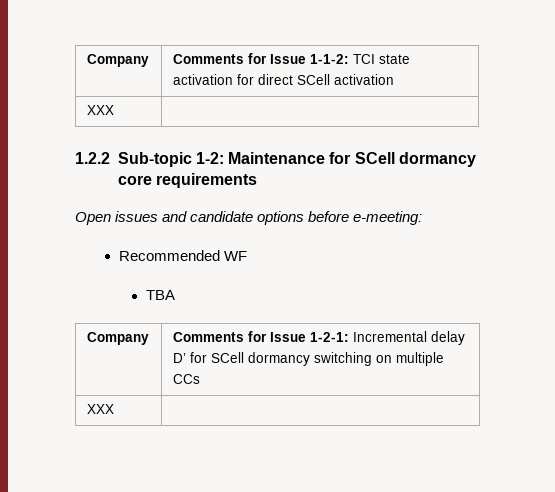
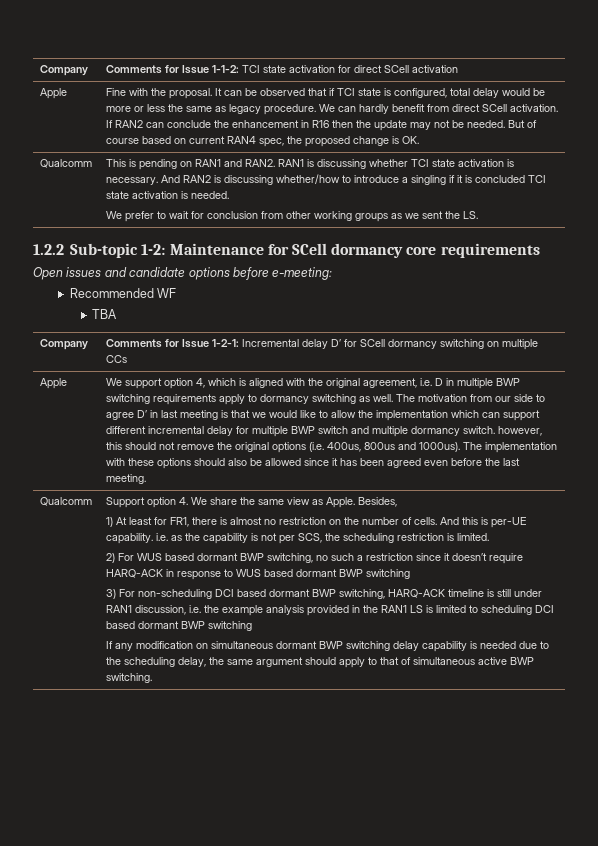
[86,105,114,115] XXX | -> [39,88,67,99] [105,88,545,99] [105,104,558,115] [105,120,537,131] [105,136,419,147] [39,159,92,168] [105,159,514,170] [105,174,546,185] [105,191,229,199] [105,211,478,222] Apple | Fine with the proposal. It can be observed that if TCI state is configured, total delay would be more or less the same as legacy procedure. We can hardly benefit from direct SCell activation. If RAN2 can conclude the enhancement in R16 then the update may not be needed. But of course based on current RAN4 spec, the proposed change is OK. // Qualcomm | This is pending on RAN1 and RAN2. RAN1 is discussing whether TCI state activation is necessary. And RAN2 is discussing whether/how to introduce a singling if it is concluded TCI state activation is needed. // We prefer to wait for conclusion from other working groups as we sent the LS.
[86,404,114,414] XXX | -> [39,378,67,389] [105,378,520,389] [105,394,545,405] [105,410,540,421] [105,426,542,437] [105,442,557,453] [105,458,520,469] [105,474,146,484] [39,497,92,506] [105,497,397,508] [105,517,526,528] [105,533,489,544] [105,553,523,564] [105,569,410,580] [105,589,542,599] [105,605,554,616] [105,621,252,631] [105,641,549,652] [105,657,534,668] [105,673,152,683] Apple | We support option 4, which is aligned with the original agreement, i.e. D in multiple BWP switching requirements apply to dormancy switching as well. The motivation from our side to agree D’ in last meeting is that we would like to allow the implementation which can support different incremental delay for multiple BWP switch and multiple dormancy switch. however, this should not remove the original options (i.e. 400us, 800us and 1000us). The implementation with these options should also be allowed since it has been agreed even before the last meeting. // Qualcomm | Support option 4. We share the same view as Apple. Besides, // 1) At least for FR1, there is almost no restriction on the number of cells. And this is per-UE capability. i.e. as the capability is not per SCS, the scheduling restriction is limited. // 2) For WUS based dormant BWP switching, no such a restriction since it doesn’t require HARQ-ACK in response to WUS based dormant BWP switching // 3) For non-scheduling DCI based dormant BWP switching, HARQ-ACK timeline is still under RAN1 discussion, i.e. the example analysis provided in the RAN1 LS is limited to scheduling DCI based dormant BWP switching // If any modification on simultaneous dormant BWP switching delay capability is needed due to the scheduling delay, the same argument should apply to that of simultaneous active BWP switching.

